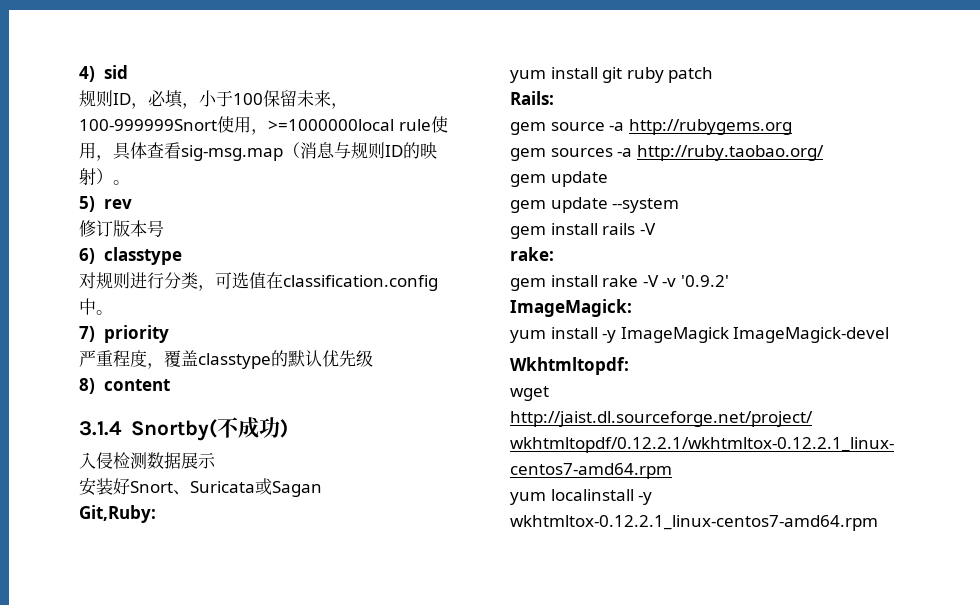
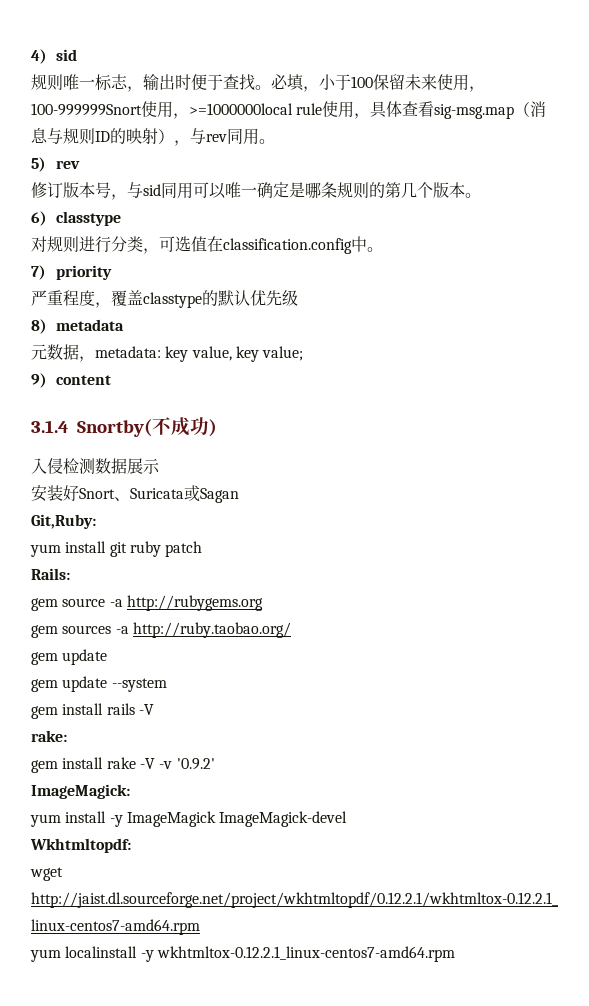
[113,93,148,109] ID， -> [63,74,271,92] 唯一标志，输出时便于查找。
(331, 98) none -> [437,74,469,91] 使用
(113, 176) none -> [174,128,259,146] ，与rev同用
(164, 228) none -> [111,182,481,200] ，与sid同用可以唯一确定是哪条规则的第几个版本。
(95, 386) none -> [55,319,124,331] [31,344,304,362] [31,373,47,388] metadata // 元数据，metadata: key value, key value; // 9)

